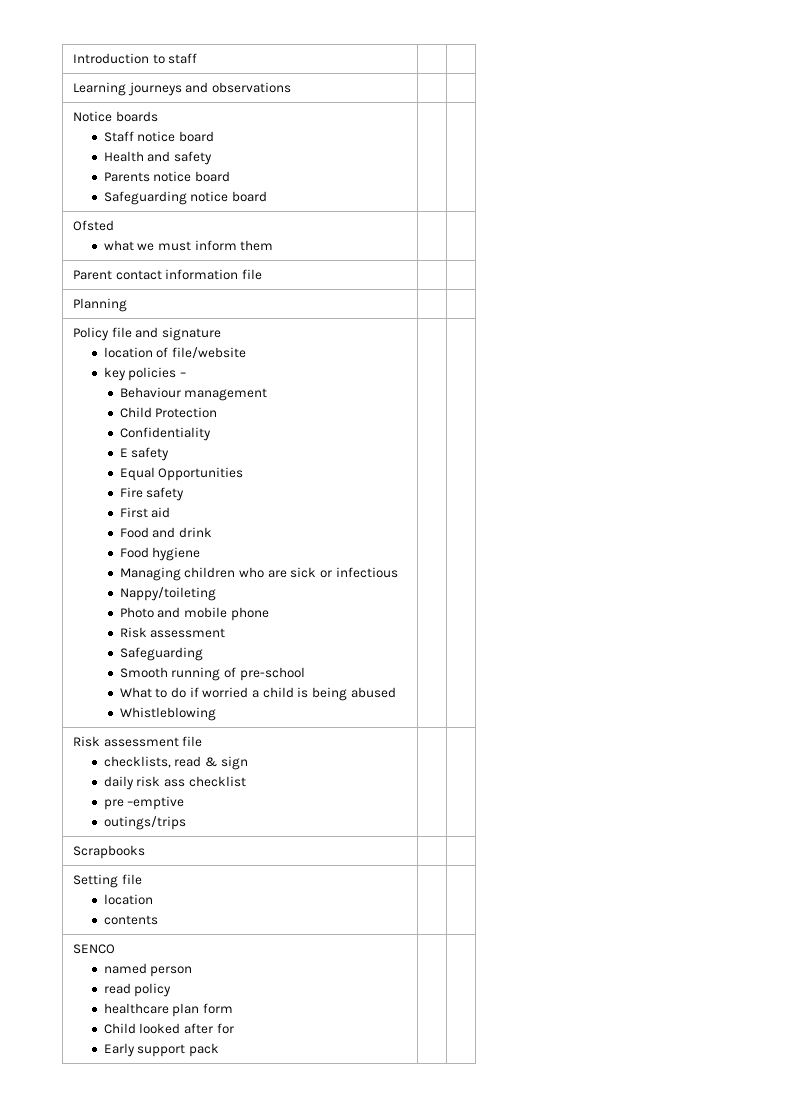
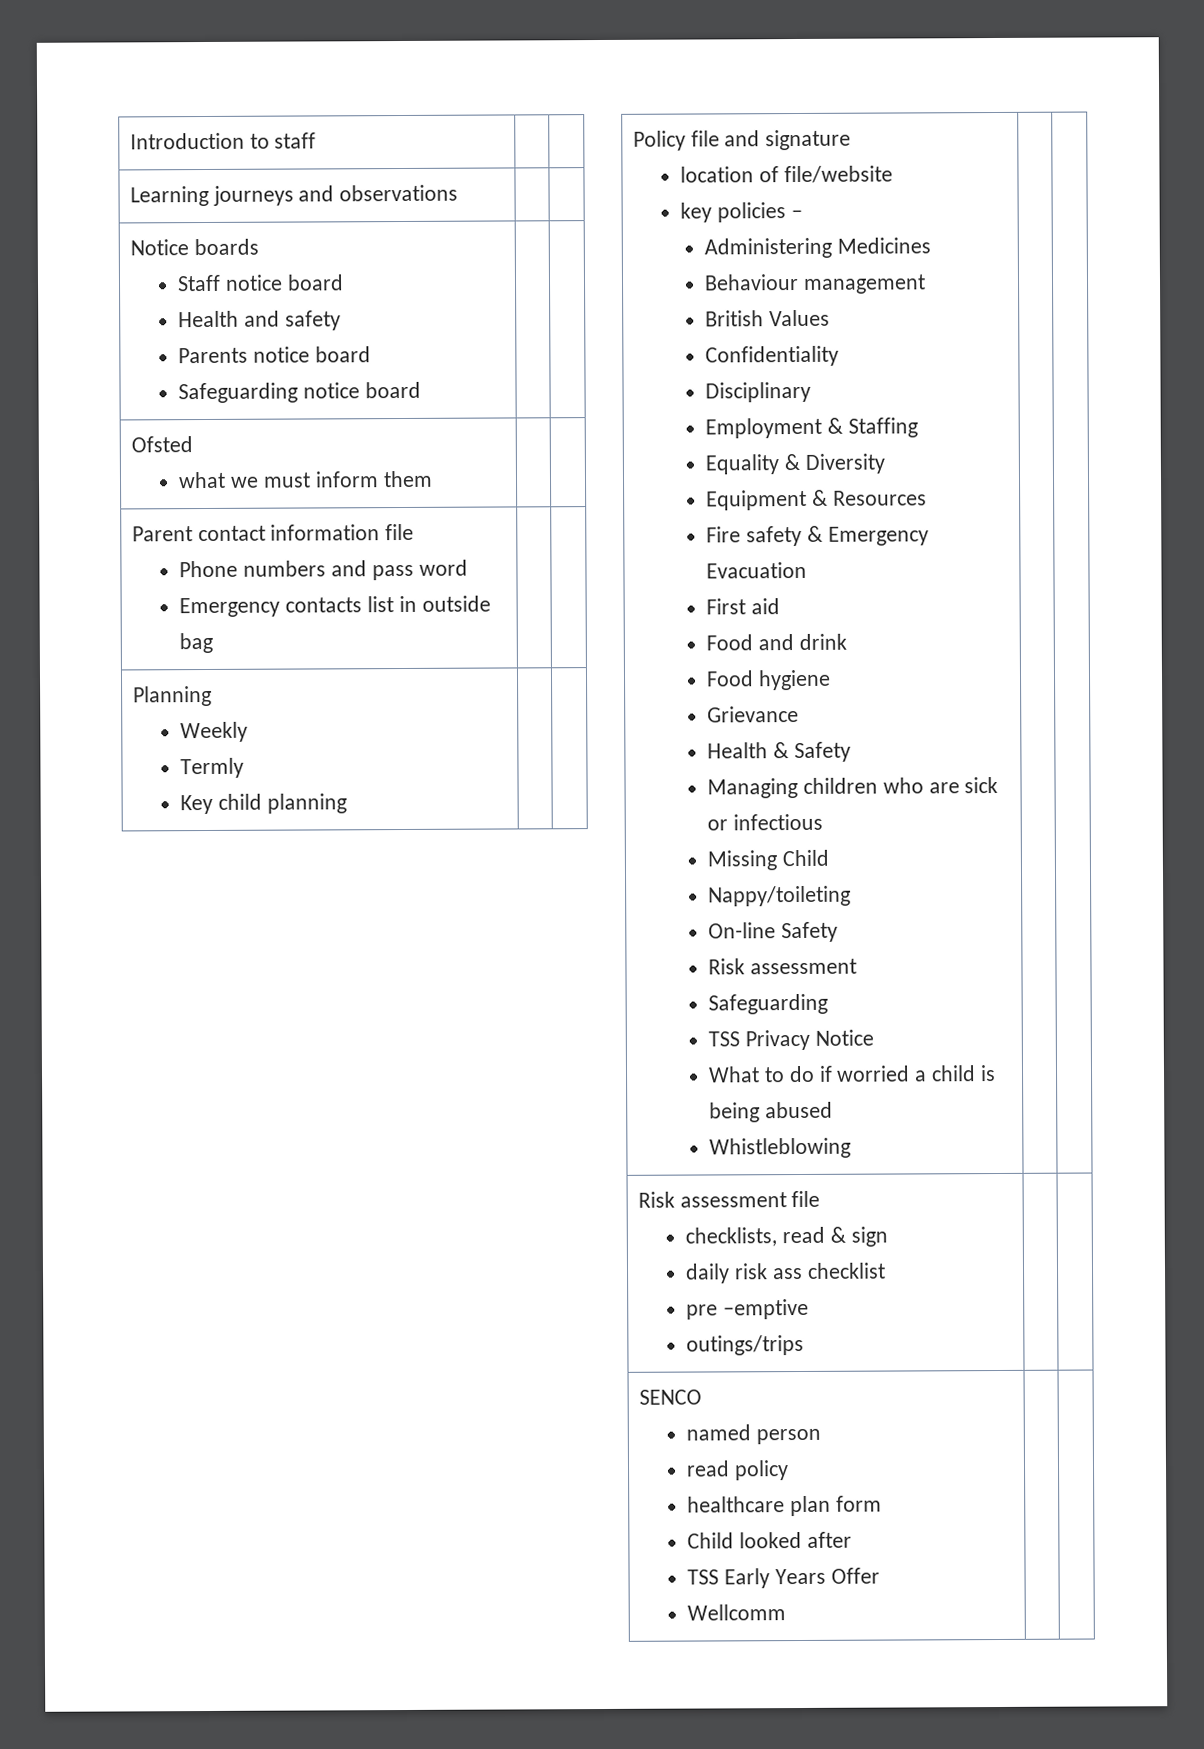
[72,298,127,312] | | // Planning -> [179,559,468,581] [179,595,491,618] [179,632,214,654] [132,685,212,707] [180,721,249,743] [180,757,245,779] [180,793,347,815] // Phone numbers and pass word // Emergency contacts list in outside bag | | // Planning // Weekly // Termly // Key child planning
(187, 374) none -> [704,237,931,259] // Administering Medicines
[119,407,218,418] Child Protection -> [705,309,830,327] British Values
[119,447,170,461] [119,467,244,481] E safety // Equal Opportunities -> [705,381,812,403] [705,417,918,439] [705,453,885,475] [706,489,927,511] Disciplinary // Employment & Staffing // Equality & Diversity // Equipment & Resources
(185, 494) none -> [806,525,929,546] [706,561,808,579] & Emergency Evacuation
(201, 554) none -> [707,705,800,723] [707,741,851,763] // Grievance // Health & Safety
(398, 572) none -> [707,849,829,871] // Missing Child
[119,607,269,621] Photo and mobile phone -> [708,921,838,943] On-line Safety
[119,667,305,681] Smooth running of pre-school -> [708,1029,874,1051] TSS Privacy Notice
[72,845,145,859] [72,874,142,888] [103,894,153,905] [103,915,158,925] // Scrapbooks | | // Setting file // location // contents | | -> (805, 1345) none
[216,1023,234,1034] [103,1043,220,1057] for // Early support pack -> [687,1567,880,1589] [687,1604,787,1621] // TSS Early Years Offer // Wellcomm

